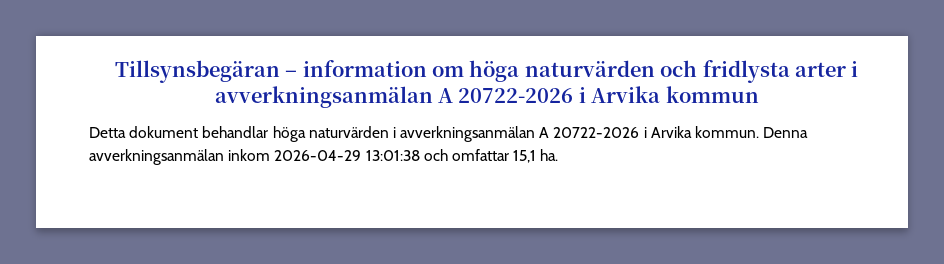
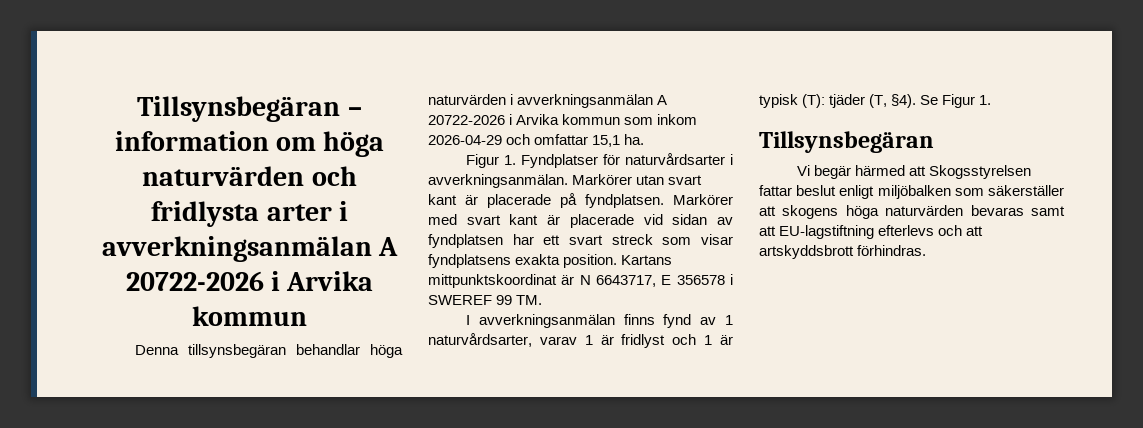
[89,126,199,138] Detta dokument -> [135,344,287,358] Denna tillsynsbegäran
[695,126,809,138] [89,149,224,165] kommun. Denna avverkningsanmälan -> [562,114,654,125] kommun som
[365,150,420,161] 13:01:38 -> (502, 140) none
(559, 155) none -> [466,153,733,168] [428,174,703,188] [428,193,733,208] [428,214,733,228] [428,234,733,248] [428,254,673,268] [428,274,733,288] [428,295,543,305] [466,314,733,328] [428,333,733,348] [759,94,992,108] [759,131,934,153] [797,165,1032,179] [759,185,1064,199] [759,205,1065,219] [759,225,984,239] [759,245,927,259] // Figur 1. Fyndplatser för naturvårdsarter i avverkningsanmälan. Markörer utan svart kant är placerade på fyndplatsen. Markörer med svart kant är placerade vid sidan av fyndplatsen har ett svart streck som visar fyndplatsens exakta position. Kartans mittpunktskoordinat är N 6643717, E 356578 i SWEREF 99 TM. // I avverkningsanmälan finns fynd av 1 naturvårdsarter, varav 1 är fridlyst och 1 är typisk (T): tjäder (T, §4). Se Figur 1. // Tillsynsbegäran // Vi begär härmed att Skogsstyrelsen fattar beslut enligt miljöbalken som säkerställer att skogens höga naturvärden bevaras samt att EU-lagstiftning efterlevs och att artskyddsbrott förhindras.

